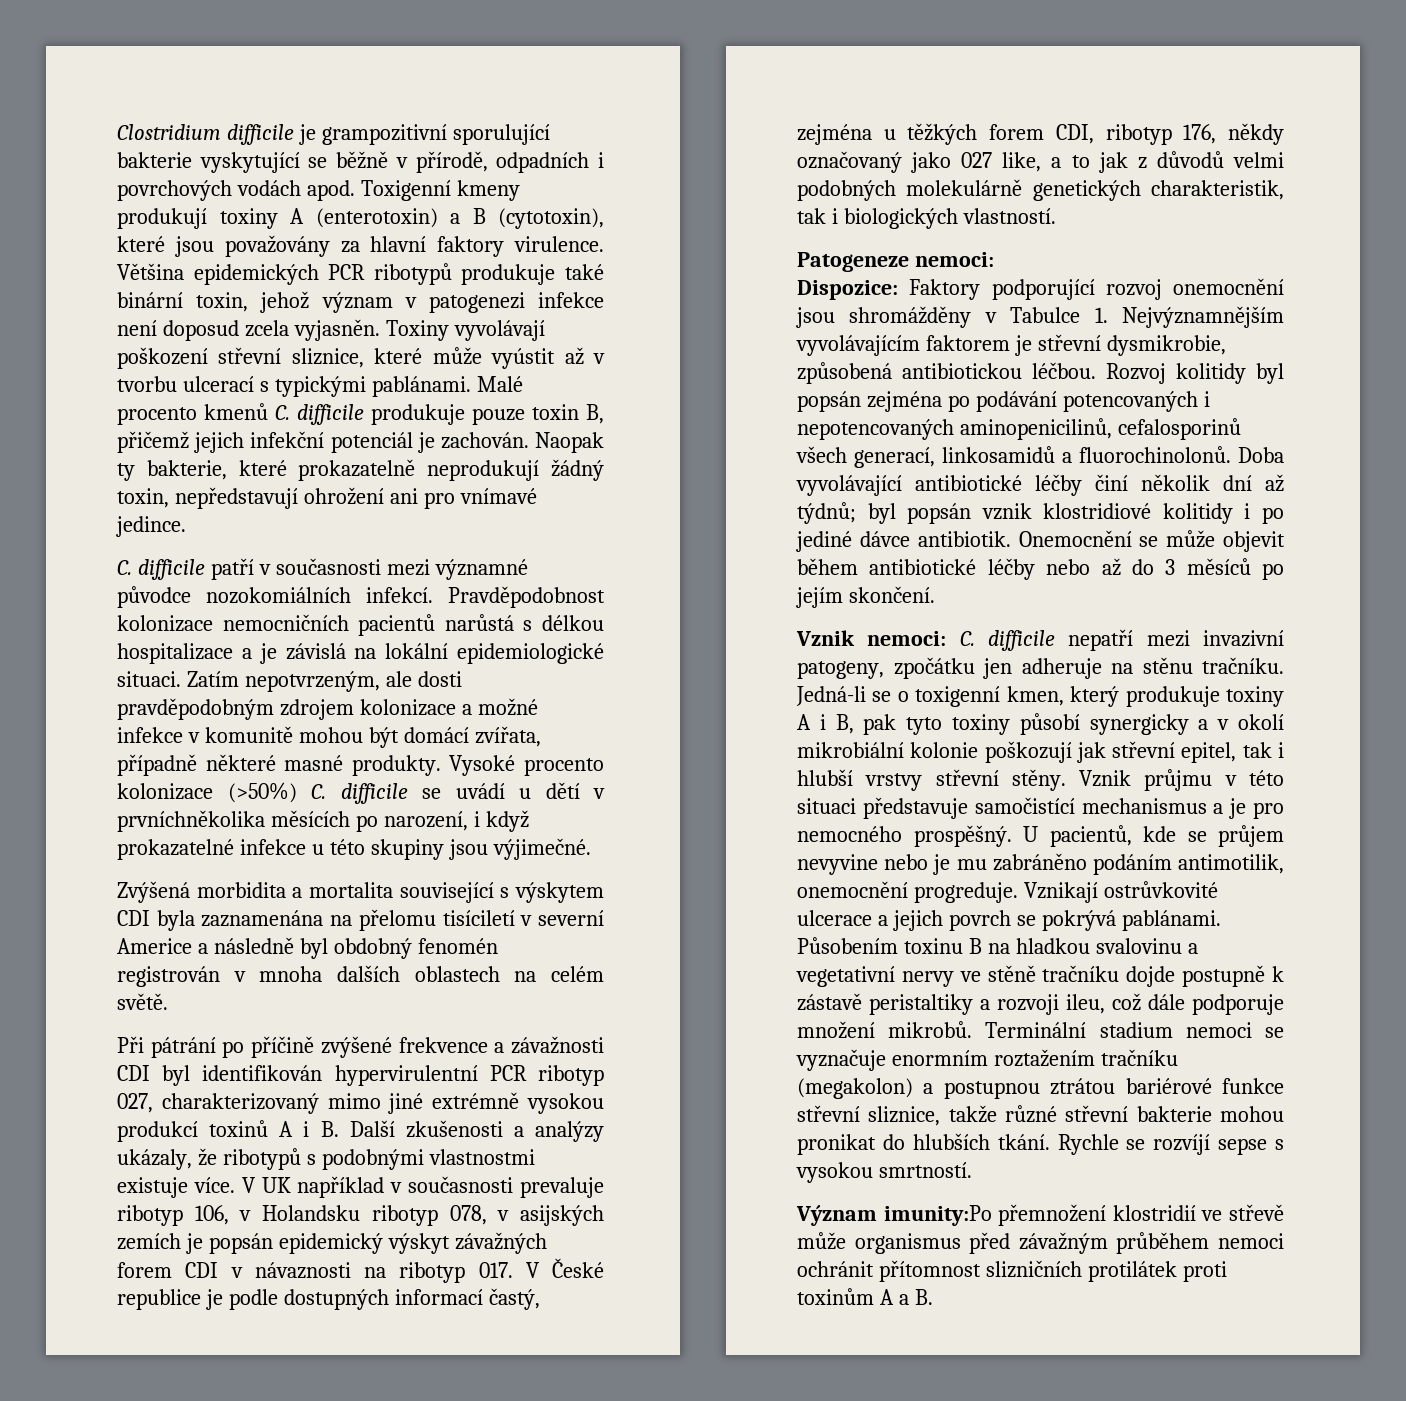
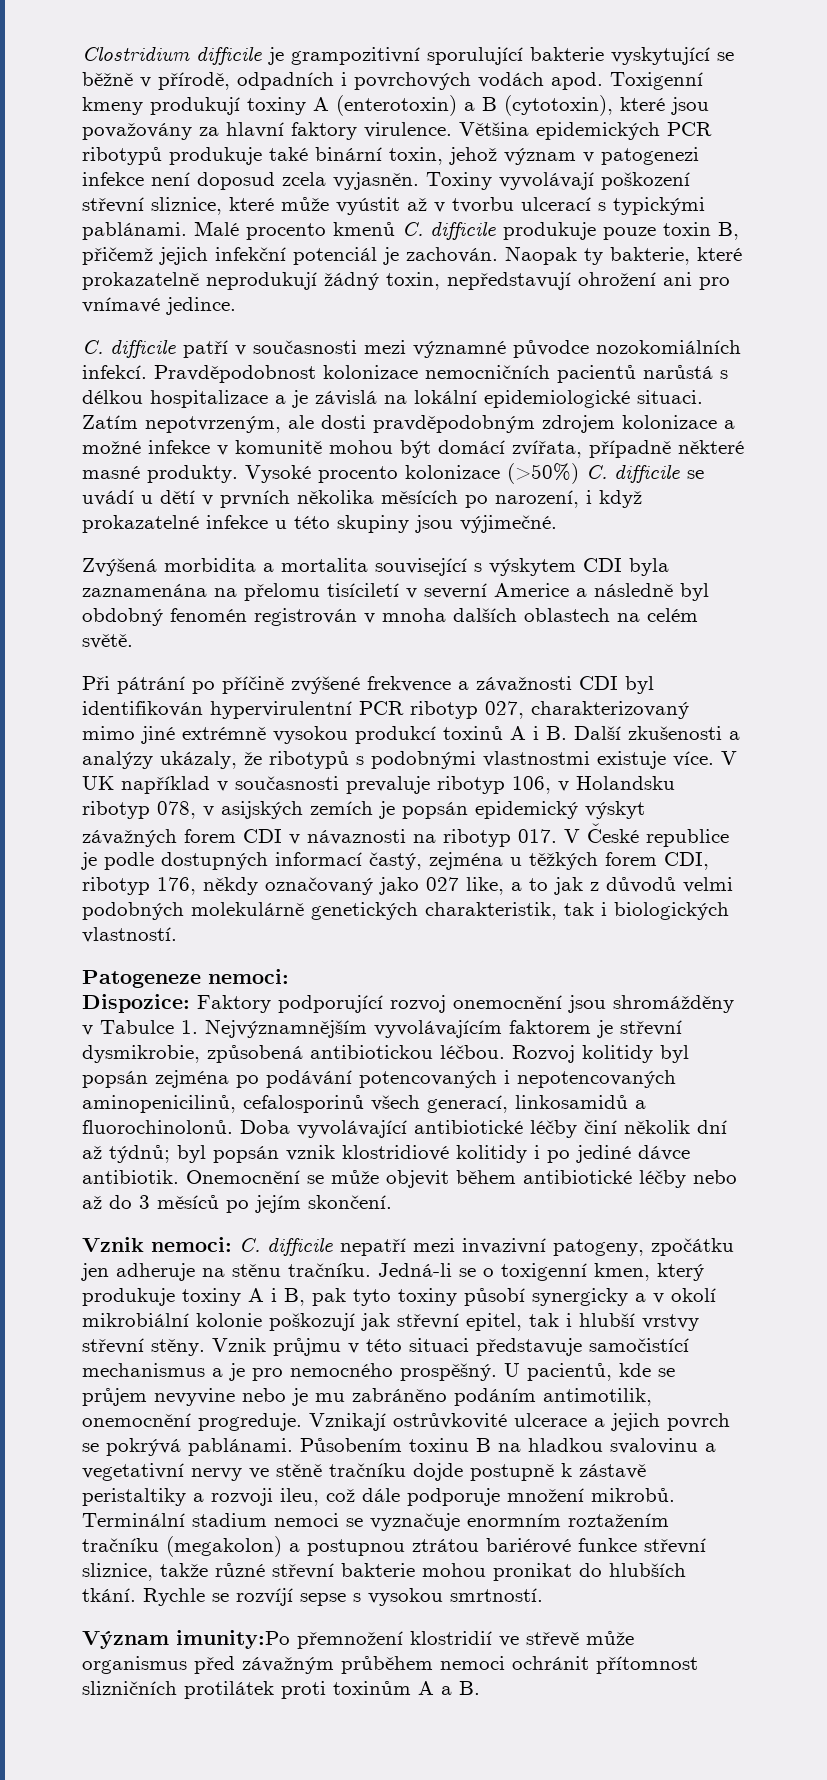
[117,810,265,832] prvníchněkolika -> [220,490,374,508] prvních několika

